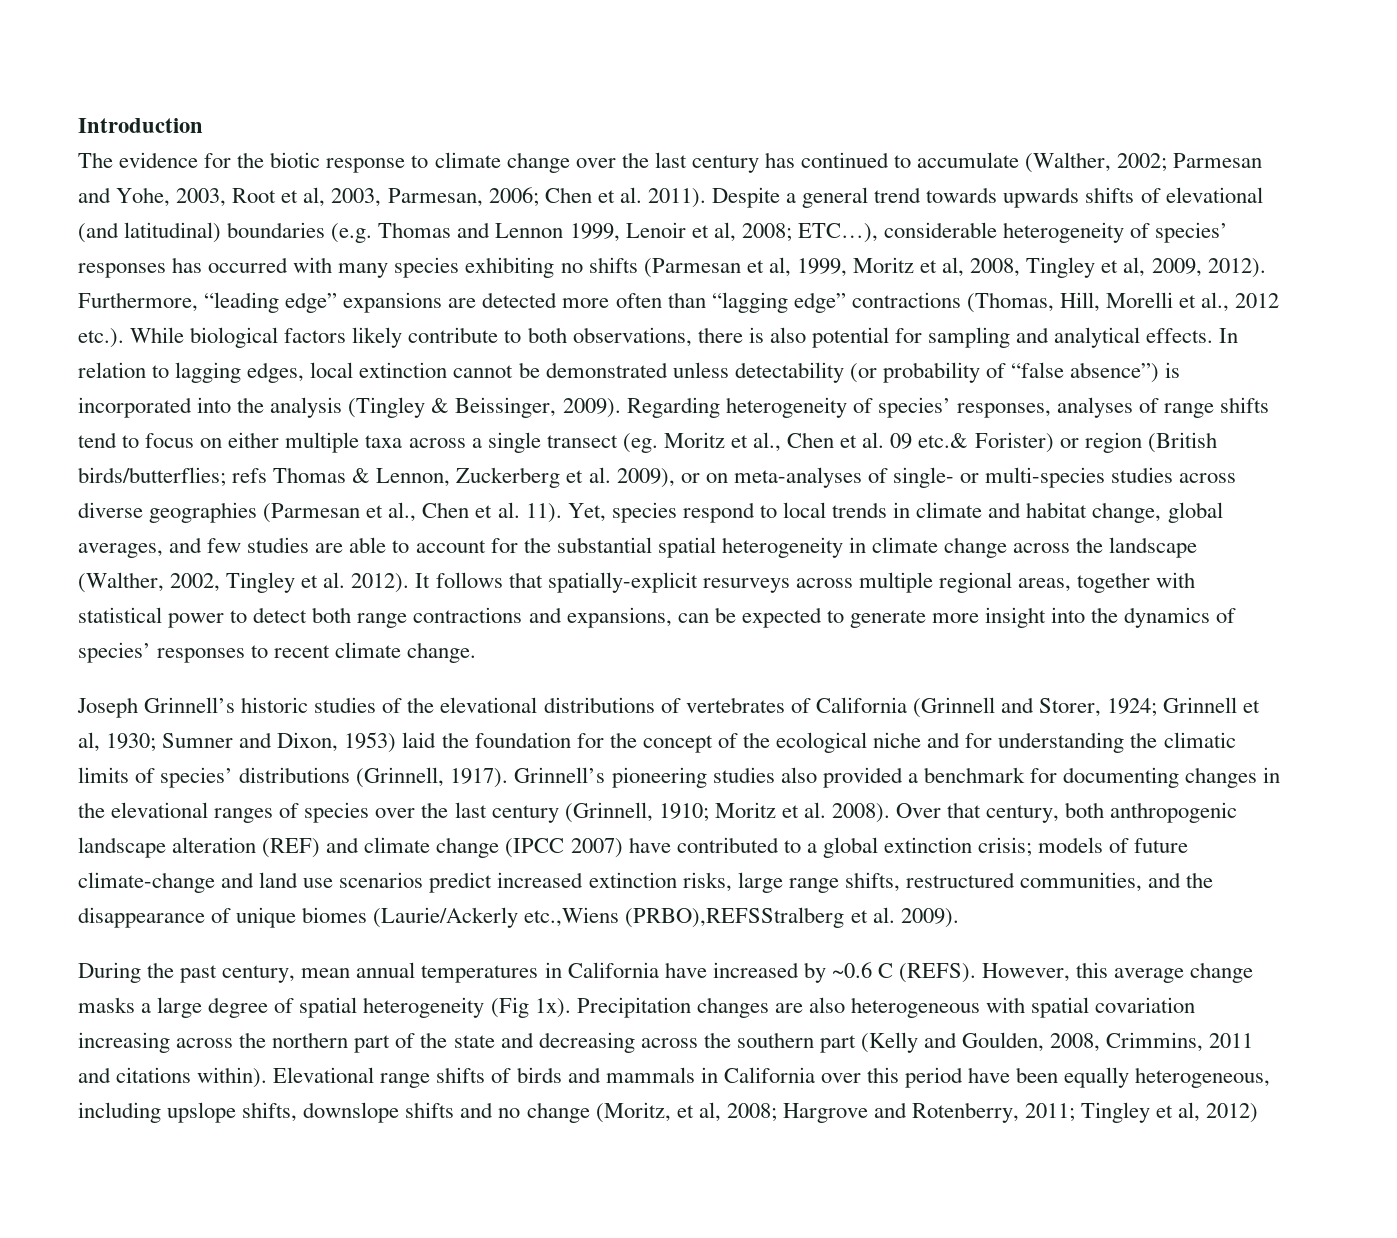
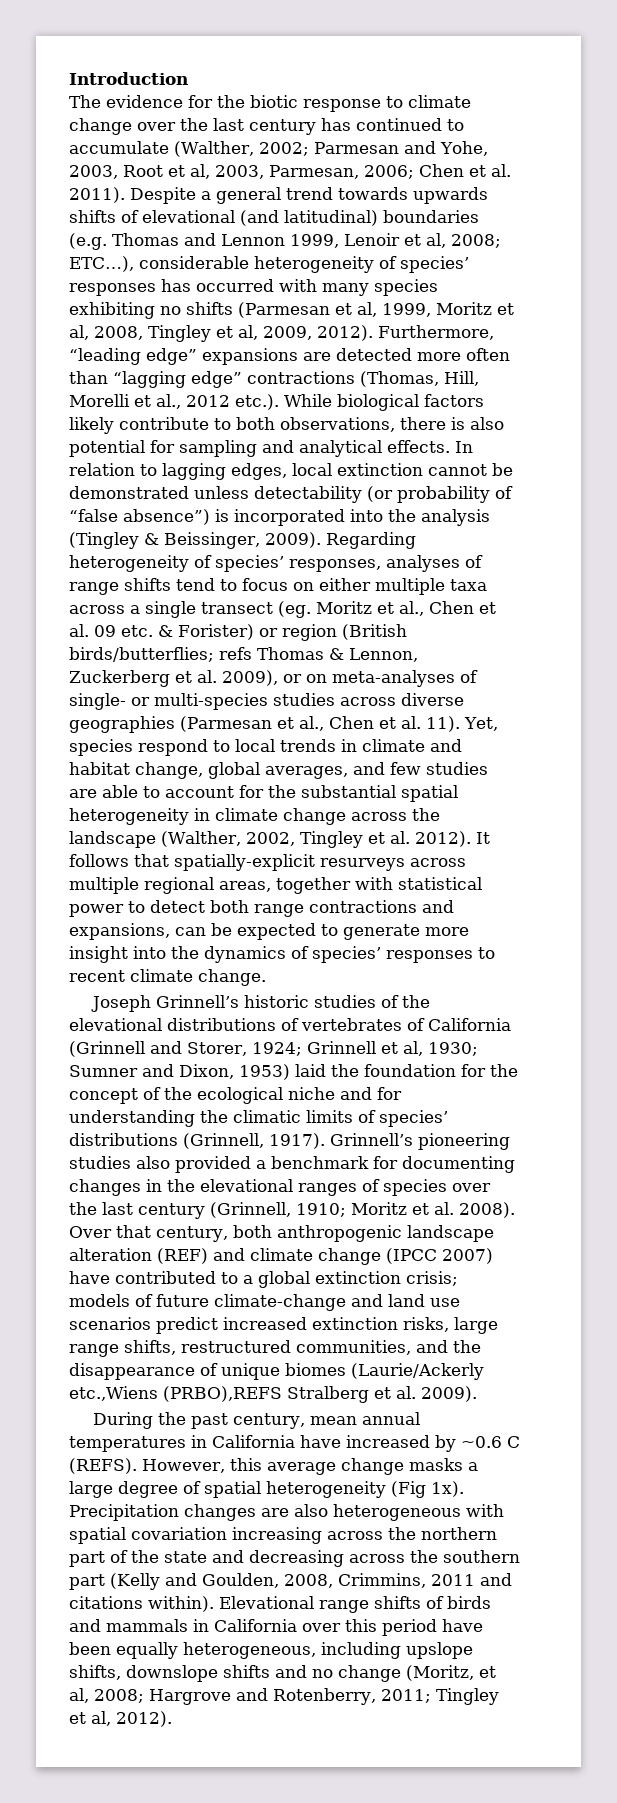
[918,433,969,448] etc.& -> [121,625,173,637] etc. &
[625,907,845,928] (PRBO),REFSStralberg -> [163,1386,369,1403] (PRBO),REFS Stralberg
[1206,1103,1259,1123] 2012) -> [116,1711,172,1727] 2012).

